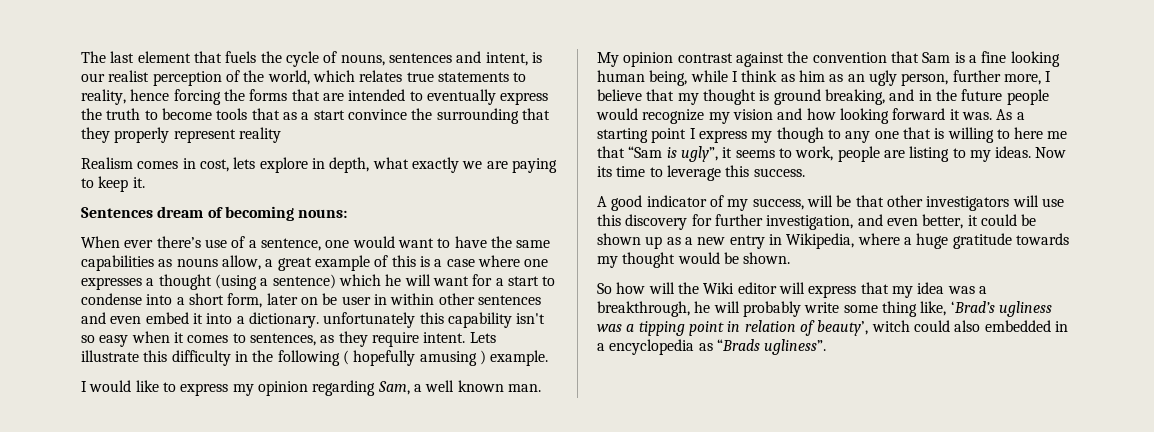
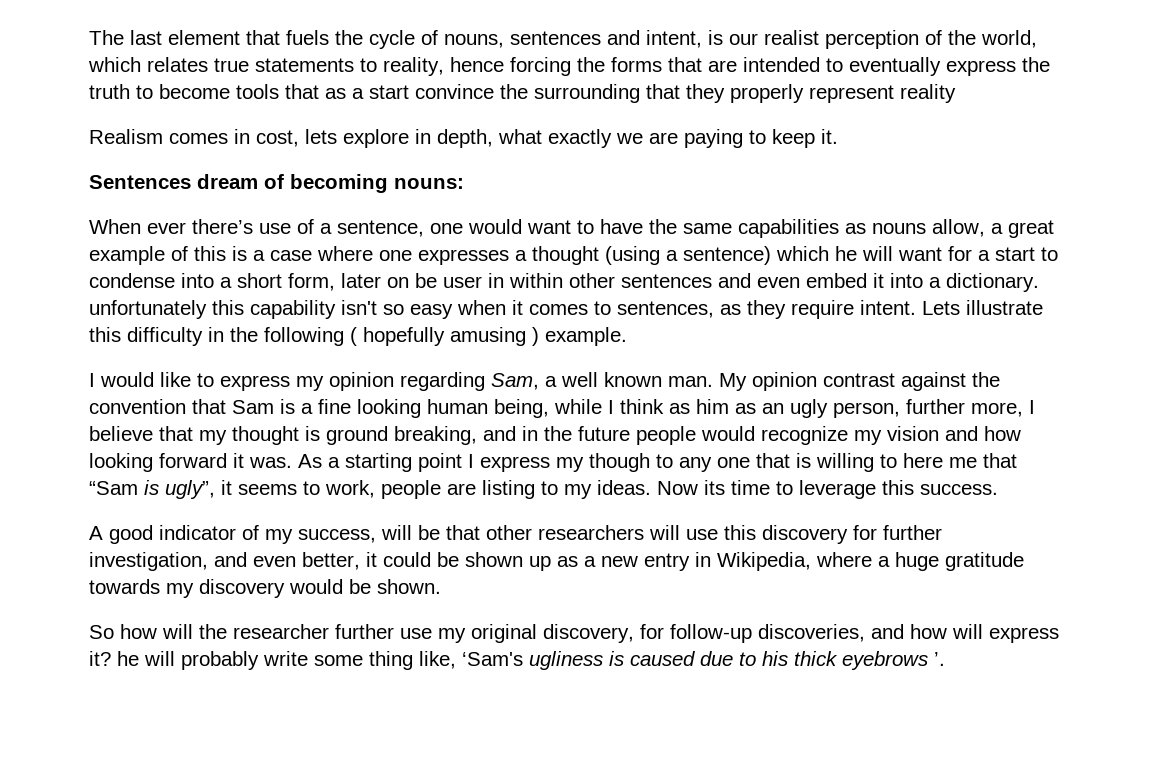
[926,196,1010,211] investigators -> [538,525,644,540] researchers
[622,252,676,268] thought -> [199,579,285,598] discovery
[703,282,987,298] [597,301,690,317] Wiki editor will express that my idea was a breakthrough, -> [233,624,1059,643] [89,651,111,666] researcher further use my original discovery, for follow-up discoveries, and how will express it?
[950,301,1052,317] [597,320,1068,336] [597,339,827,355] ‘Brad’s ugliness was a tipping point in relation of beauty’, witch could also embedded in a encyclopedia as “Brads ugliness”. -> [462,651,945,670] ‘Sam's ugliness is caused due to his thick eyebrows ’.

